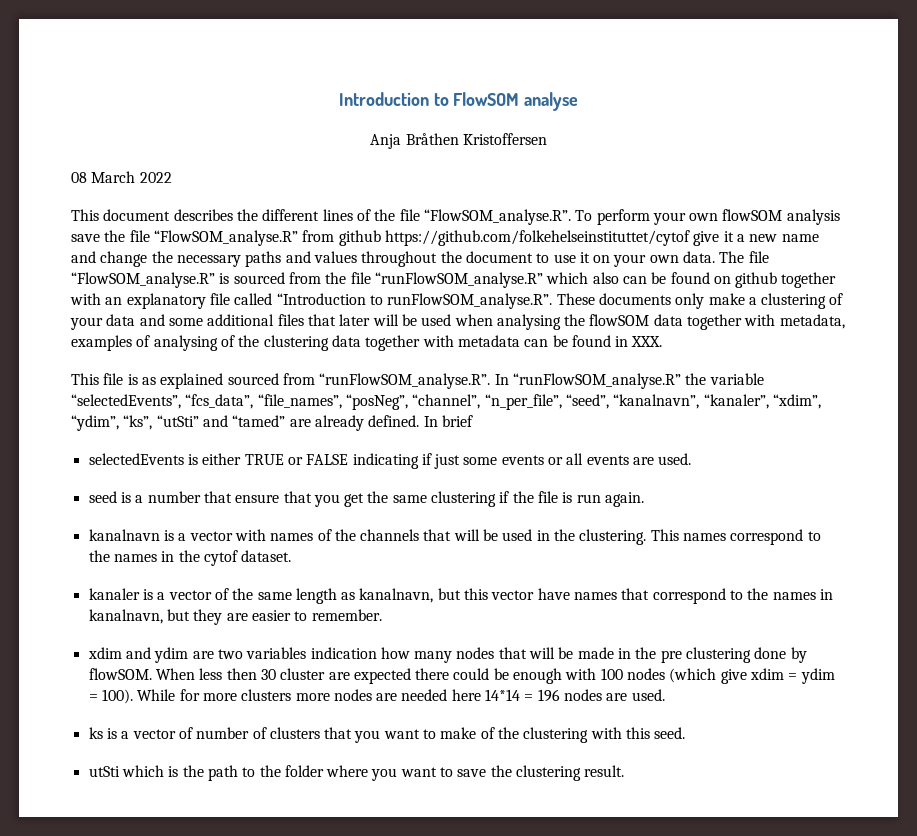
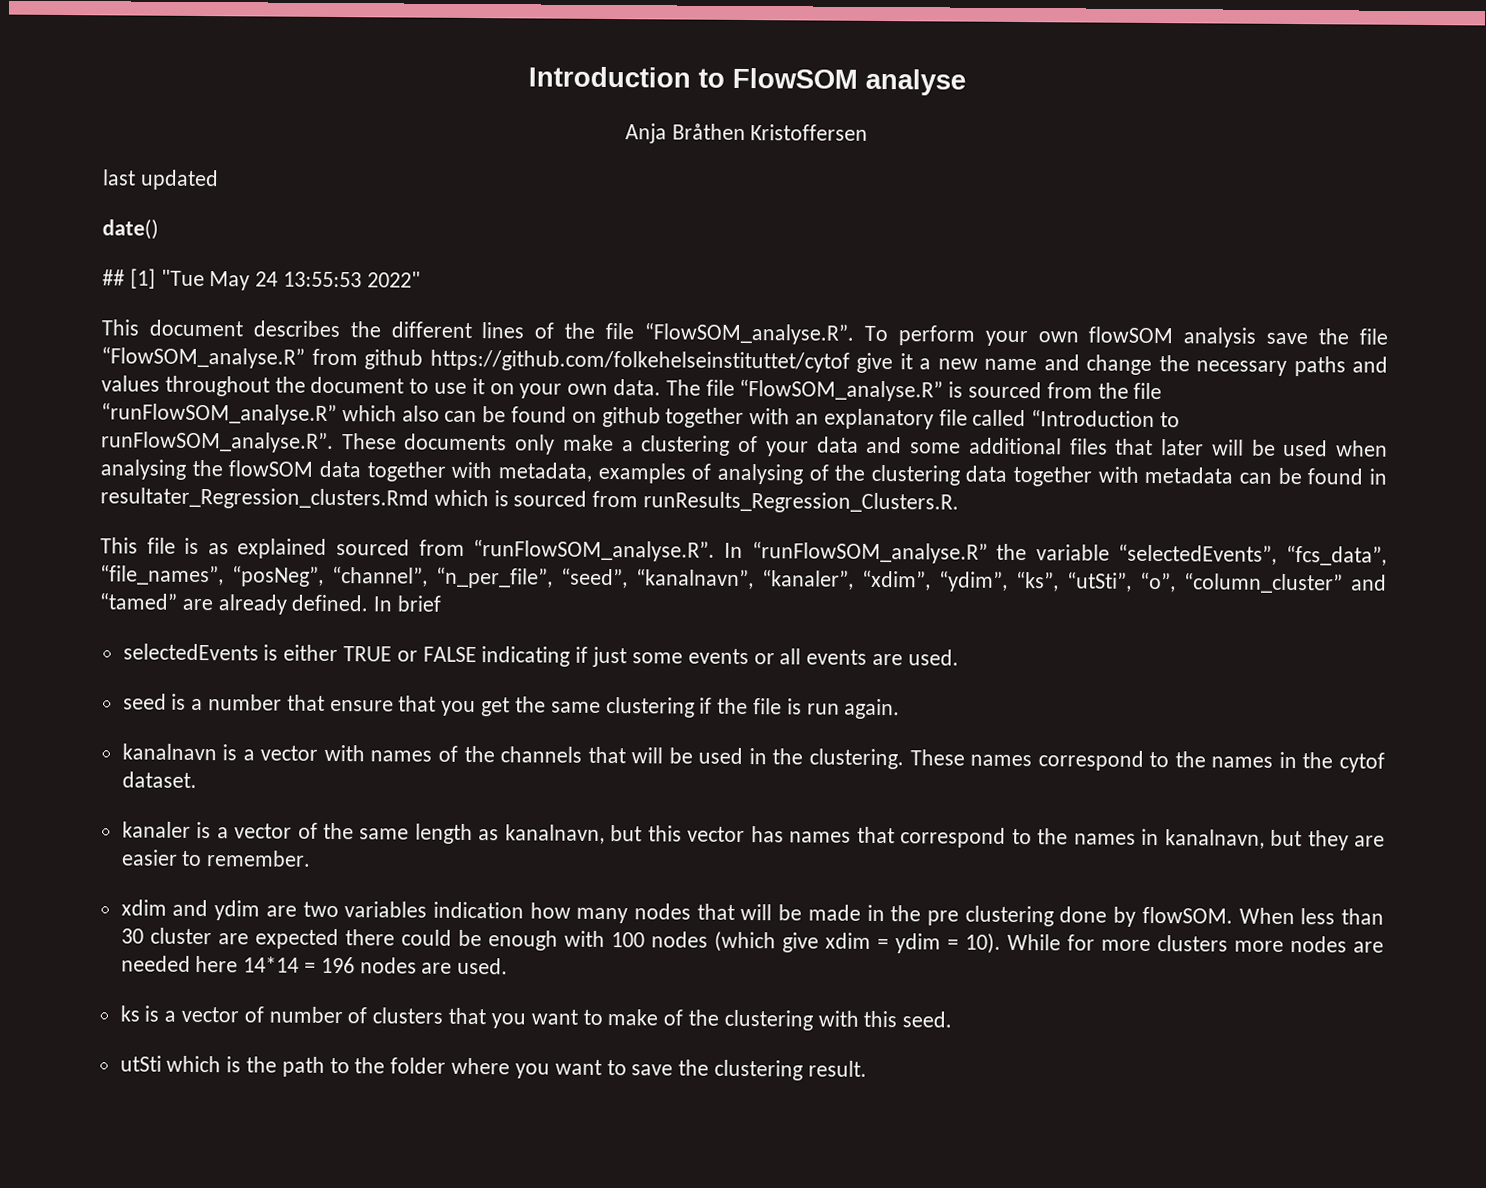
[71,171,172,183] 08 March 2022 -> [102,169,219,191] [102,218,159,240] [102,268,421,291] last updated // date() // ## [1] "Tue May 24 13:55:53 2022"
[631,336,663,347] XXX. -> [100,487,960,514] resultater_Regression_clusters.Rmd which is sourced from runResults_Regression_Clusters.R.
[156,415,199,427] “utSti” -> [1067,571,1343,594] “utSti”, “o”, “column_cluster”
[650,529,679,541] This -> [909,749,965,766] These
[537,588,570,600] have -> [750,826,784,843] has
[226,668,257,680] then -> [1341,908,1384,925] than
[101,689,133,704] 100). -> [964,932,1001,954] 10).

